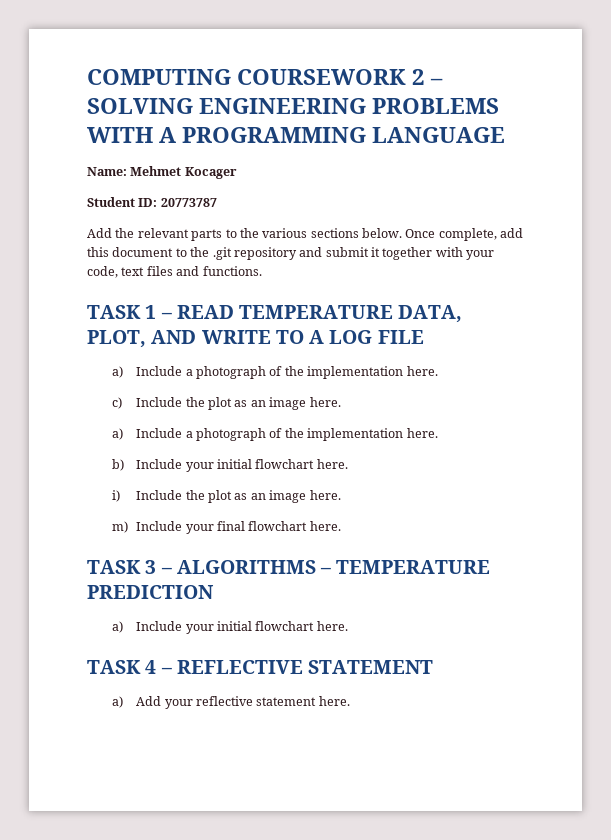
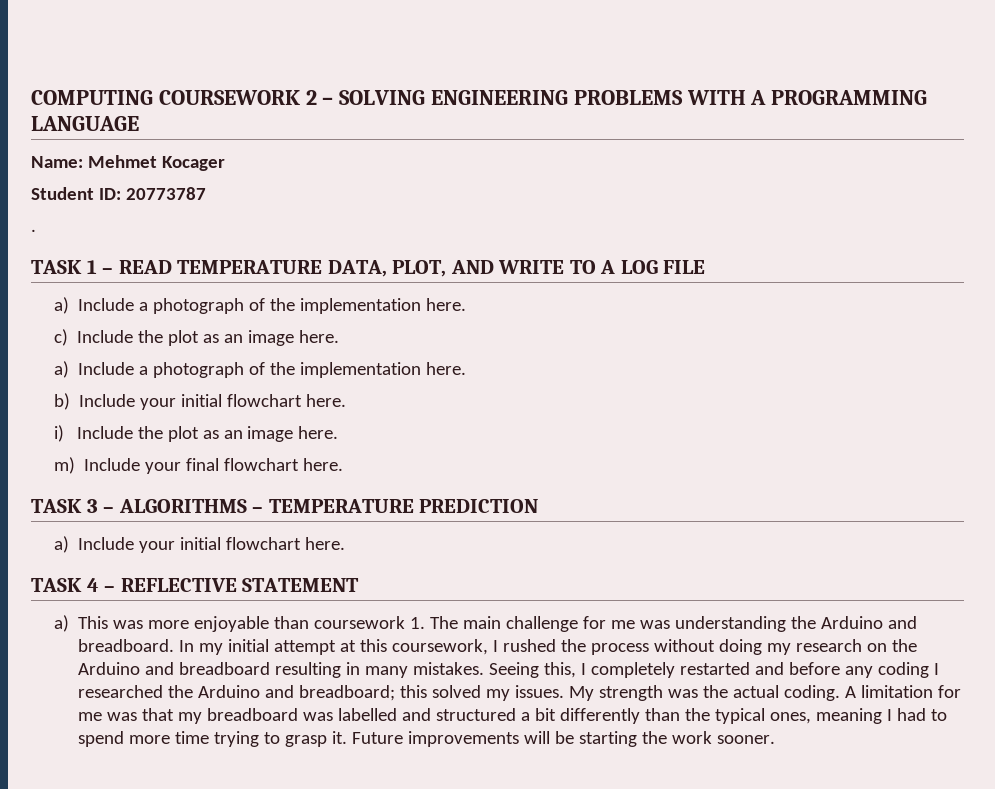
[87,228,524,241] [87,247,495,260] [87,266,262,278] Add the relevant parts to the various sections below. Once complete, add this document to the .git repository and submit it together with your code, text files and functions. -> [31,229,36,232] .
[136,696,350,709] Add your reflective statement here. -> [78,616,917,632] [78,639,917,655] [78,662,939,678] [78,685,961,701] [78,708,947,724] [78,731,775,747] This was more enjoyable than coursework 1. The main challenge for me was understanding the Arduino and breadboard. In my initial attempt at this coursework, I rushed the process without doing my research on the Arduino and breadboard resulting in many mistakes. Seeing this, I completely restarted and before any coding I researched the Arduino and breadboard; this solved my issues. My strength was the actual coding. A limitation for me was that my breadboard was labelled and structured a bit differently than the typical ones, meaning I had to spend more time trying to grasp it. Future improvements will be starting the work sooner.

